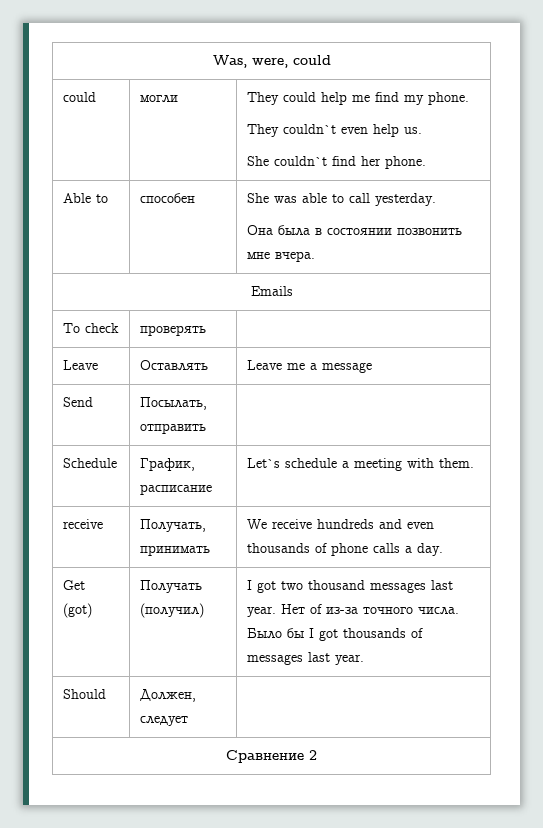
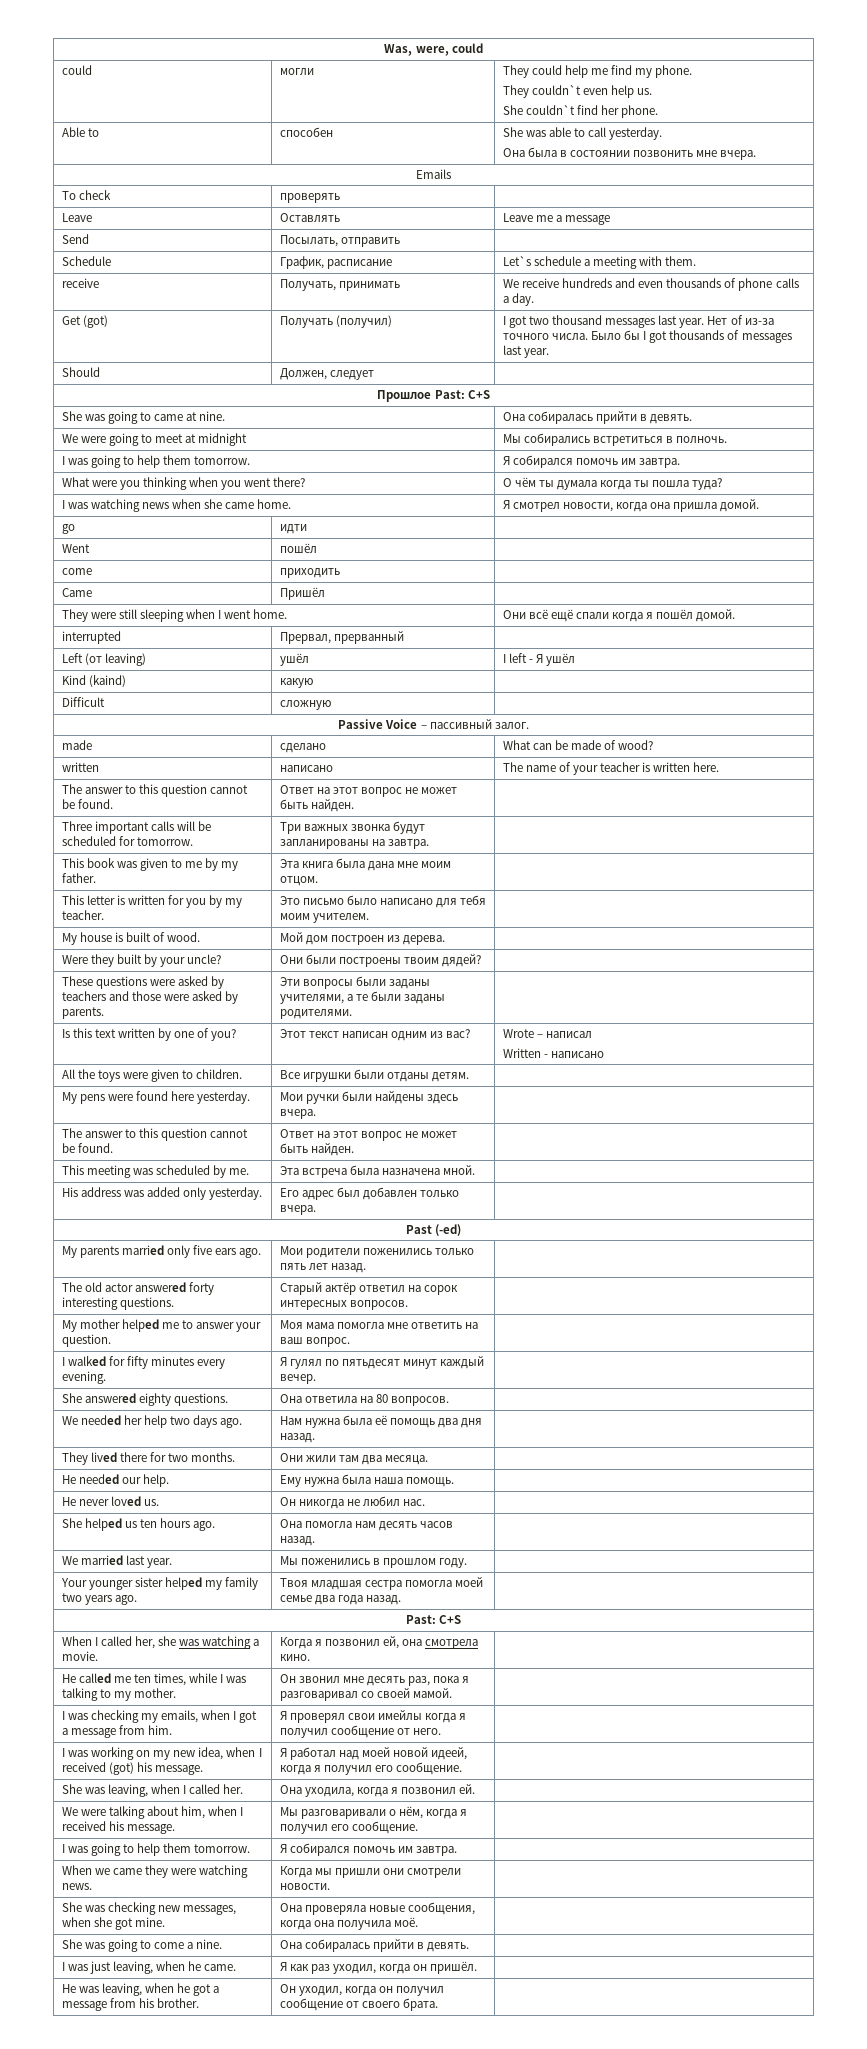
[226,750,317,763] Сравнение 2 -> [377,390,490,402] [61,411,226,424] [502,411,693,424] [61,433,248,446] [502,433,728,446] [61,455,251,468] [502,455,681,468] [61,477,306,490] [502,477,723,490] [61,499,292,512] [502,499,760,512] [61,524,75,534] [279,524,307,534] [61,544,90,553] [279,543,317,553] [61,568,92,575] [279,568,340,578] [61,588,92,597] [279,587,325,600] [61,609,288,622] [502,609,736,622] [61,631,121,644] [279,631,404,644] [61,653,146,666] [279,653,309,666] [502,653,576,666] [61,675,126,687] [279,678,313,688] [61,697,105,707] [279,700,331,710] [338,719,529,729] [61,740,92,750] [279,743,326,753] [502,740,654,750] [61,762,99,772] [279,765,333,772] [502,762,720,775] [61,784,249,797] [61,799,113,809] [279,785,458,797] [279,799,354,812] [61,821,212,834] [61,836,193,846] [279,821,426,834] [279,839,429,849] [61,858,239,871] [61,873,96,883] [279,858,452,871] [279,876,318,886] [61,895,243,908] [61,910,104,920] [279,895,487,908] [279,913,369,923] [61,932,201,945] [279,932,446,945] [61,954,222,967] [279,954,482,967] [61,976,225,989] [61,991,239,1004] [61,1007,104,1019] [279,976,431,989] [279,991,446,1004] [279,1009,352,1019] [61,1028,237,1041] [279,1029,471,1041] [502,1029,592,1038] [502,1048,604,1058] [61,1069,243,1082] [279,1069,470,1082] [61,1091,251,1104] [279,1091,459,1104] [279,1109,316,1119] [61,1128,249,1141] [61,1143,113,1153] [279,1129,458,1141] [279,1143,354,1156] [61,1165,250,1178] [279,1165,476,1178] [61,1187,263,1200] [279,1187,460,1200] [279,1205,316,1215] [405,1224,462,1236] [61,1245,262,1258] [279,1246,475,1258] [279,1263,366,1273] [61,1282,215,1295] [61,1297,174,1310] [279,1282,459,1295] [279,1300,408,1310] [61,1319,262,1332] [61,1334,111,1347] [279,1320,479,1329] [279,1337,350,1347] [61,1356,226,1369] [61,1371,106,1384] [279,1356,485,1369] [279,1374,316,1384] [61,1393,229,1406] [279,1394,450,1406] [61,1415,243,1428] [279,1415,483,1428] [279,1433,315,1443] [61,1452,236,1465] [279,1453,429,1465] [61,1474,170,1487] [279,1474,455,1487] [61,1496,160,1506] [279,1496,426,1509] [61,1518,216,1531] [279,1519,454,1531] [279,1536,315,1546] [61,1555,173,1568] [279,1556,468,1568] [60,1577,259,1590] [61,1593,137,1605] [279,1577,484,1590] [279,1595,402,1605] [405,1615,462,1624] [61,1636,260,1649] [61,1651,98,1661] [279,1636,479,1649] [279,1654,310,1661] [61,1673,247,1686] [61,1688,177,1701] [279,1674,470,1686] [279,1688,453,1701] [61,1710,258,1723] [61,1725,173,1738] [279,1710,467,1723] [279,1725,442,1738] [61,1747,262,1760] [61,1762,204,1775] [279,1747,468,1760] [279,1762,463,1775] [61,1784,244,1797] [279,1784,476,1797] [61,1806,244,1819] [61,1821,175,1834] [279,1806,468,1819] [279,1821,418,1834] [61,1843,251,1856] [279,1843,458,1856] [61,1865,249,1878] [61,1883,92,1890] [279,1866,462,1878] [279,1883,330,1890] [61,1902,237,1915] [61,1917,166,1930] [279,1902,476,1915] [279,1917,419,1930] [61,1939,223,1952] [279,1939,470,1952] [61,1961,237,1974] [279,1961,478,1974] [61,1983,220,1996] [61,1998,200,2011] [279,1984,445,1996] [279,1998,439,2011] Прошлое Past: C+S // She was going to came at nine. | Она собиралась прийти в девять. // We were going to meet at midnight | Мы собирались встретиться в полночь. // I was going to help them tomorrow. | Я собирался помочь им завтра. // What were you thinking when you went there? | О чём ты думала когда ты пошла туда? // I was watching news when she came home. | Я смотрел новости, когда она пришла домой. // go | идти | // Went | пошёл | // come | приходить | // Came | Пришёл | // They were still sleeping when I went home. | Они всё ещё спали когда я пошёл домой. // interrupted | Прервал, прерванный | // Left (от leaving) | ушёл | I left - Я ушёл // Kind (kaind) | какую | // Difficult | сложную | // Passive Voice – пассивный залог. // made | сделано | What can be made of wood? // written | написано | The name of your teacher is written here. // The answer to this question cannot be found. | Ответ на этот вопрос не может быть найден. | // Three important calls will be scheduled for tomorrow. | Три важных звонка будут запланированы на завтра. | // This book was given to me by my father. | Эта книга была дана мне моим отцом. | // This letter is written for you by my teacher. | Это письмо было написано для тебя моим учителем. | // My house is built of wood. | Мой дом построен из дерева. | // Were they built by your uncle? | Они были построены твоим дядей? | // These questions were asked by teachers and those were asked by parents. | Эти вопросы были заданы учителями, а те были заданы родителями. | // Is this text written by one of you? | Этот текст написан одним из вас? | Wrote – написал // Written - написано // All the toys were given to children. | Все игрушки были отданы детям. | // My pens were found here yesterday. | Мои ручки были найдены здесь вчера. | // The answer to this question cannot be found. | Ответ на этот вопрос не может быть найден. | // This meeting was scheduled by me. | Эта встреча была назначена мной. | // His address was added only yesterday. | Его адрес был добавлен только вчера. | // Past (-ed) // My parents married only five ears ago. | Мои родители поженились только пять лет назад. | // The old actor answered forty interesting questions. | Старый актёр ответил на сорок интересных вопросов. | // My mother helped me to answer your question. | Моя мама помогла мне ответить на ваш вопрос. | // I walked for fifty minutes every evening. | Я гулял по пятьдесят минут каждый вечер. | // She answered eighty questions. | Она ответила на 80 вопросов. | // We needed her help two days ago. | Нам нужна была её помощь два дня назад. | // They lived there for two months. | Они жили там два месяца. | // He needed our help. | Ему нужна была наша помощь. | // He never loved us. | Он никогда не любил нас. | // She helped us ten hours ago. | Она помогла нам десять часов назад. | // We married last year. | Мы поженились в прошлом году. | // Your younger sister helped my family two years ago. | Твоя младшая сестра помогла моей семье два года назад. | // Past: C+S // When I called her, she was watching a movie. | Когда я позвонил ей, она смотрела кино. | // He called me ten times, while I was talking to my mother. | Он звонил мне десять раз, пока я разговаривал со своей мамой. | // I was checking my emails, when I got a message from him. | Я проверял свои имейлы когда я получил сообщение от него. | // I was working on my new idea, when I received (got) his message. | Я работал над моей новой идеей, когда я получил его сообщение. | // She was leaving, when I called her. | Она уходила, когда я позвонил ей. | // We were talking about him, when I received his message. | Мы разговаривали о нём, когда я получил его сообщение. | // I was going to help them tomorrow. | Я собирался помочь им завтра. | // When we came they were watching news. | Когда мы пришли они смотрели новости. | // She was checking new messages, when she got mine. | Она проверяла новые сообщения, когда она получила моё. | // She was going to come a nine. | Она собиралась прийти в девять. | // I was just leaving, when he came. | Я как раз уходил, когда он пришёл. | // He was leaving, when he got a message from his brother. | Он уходил, когда он получил сообщение от своего брата. |

